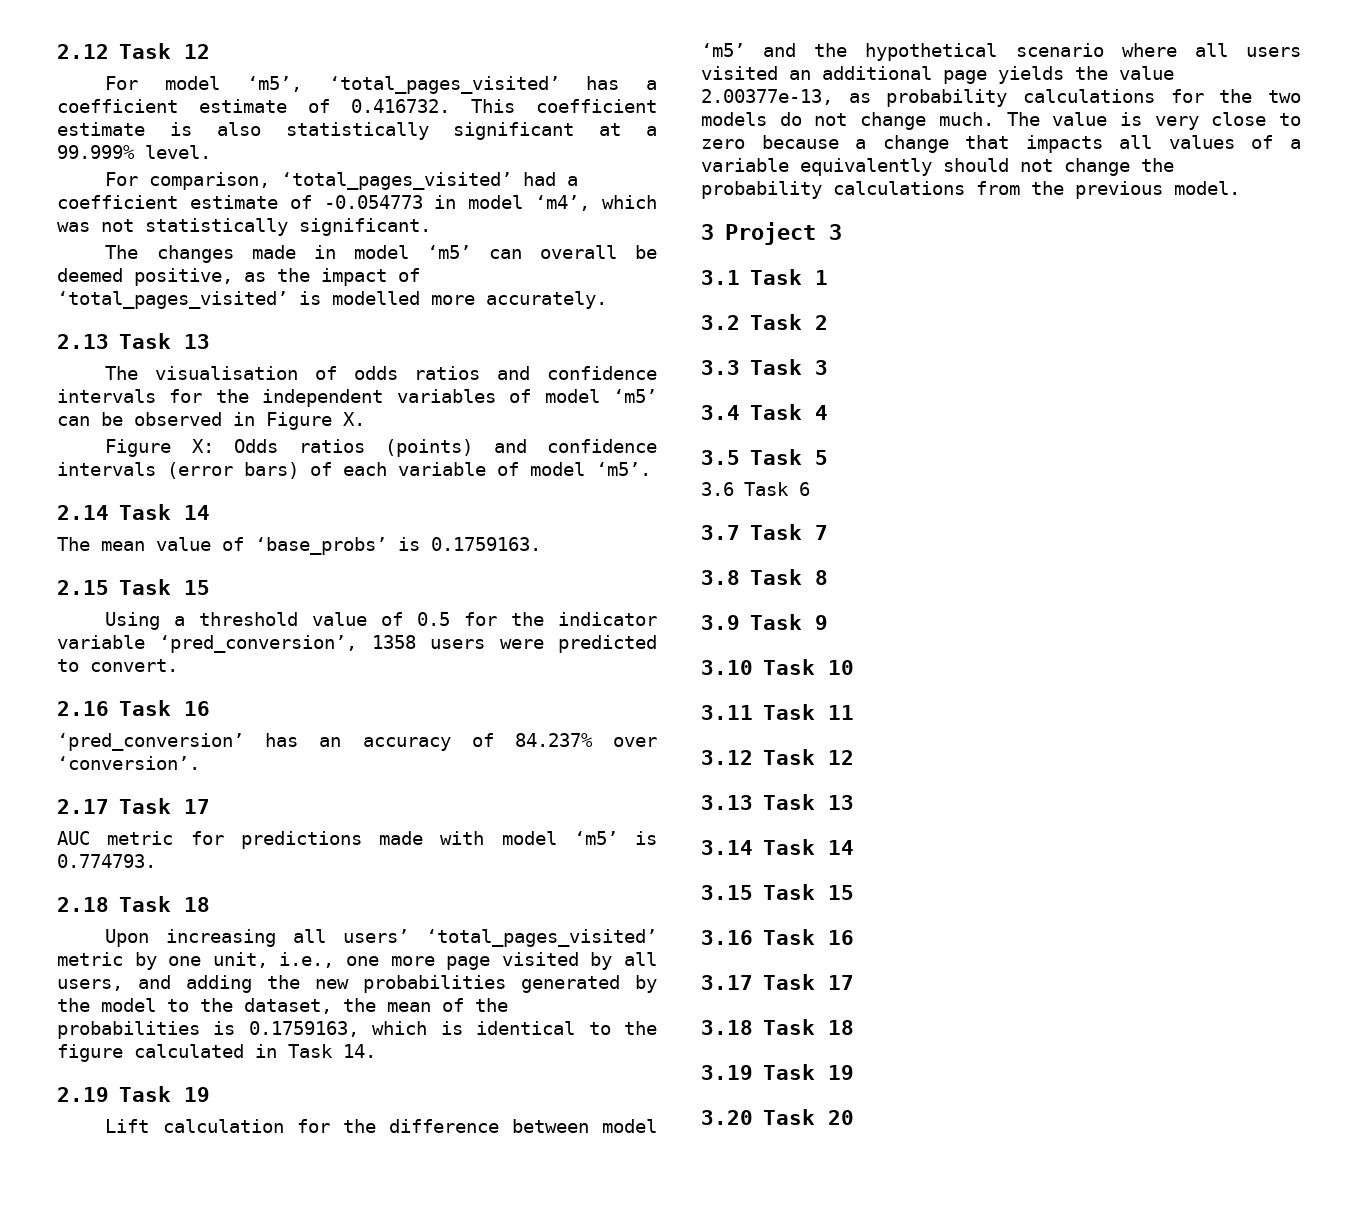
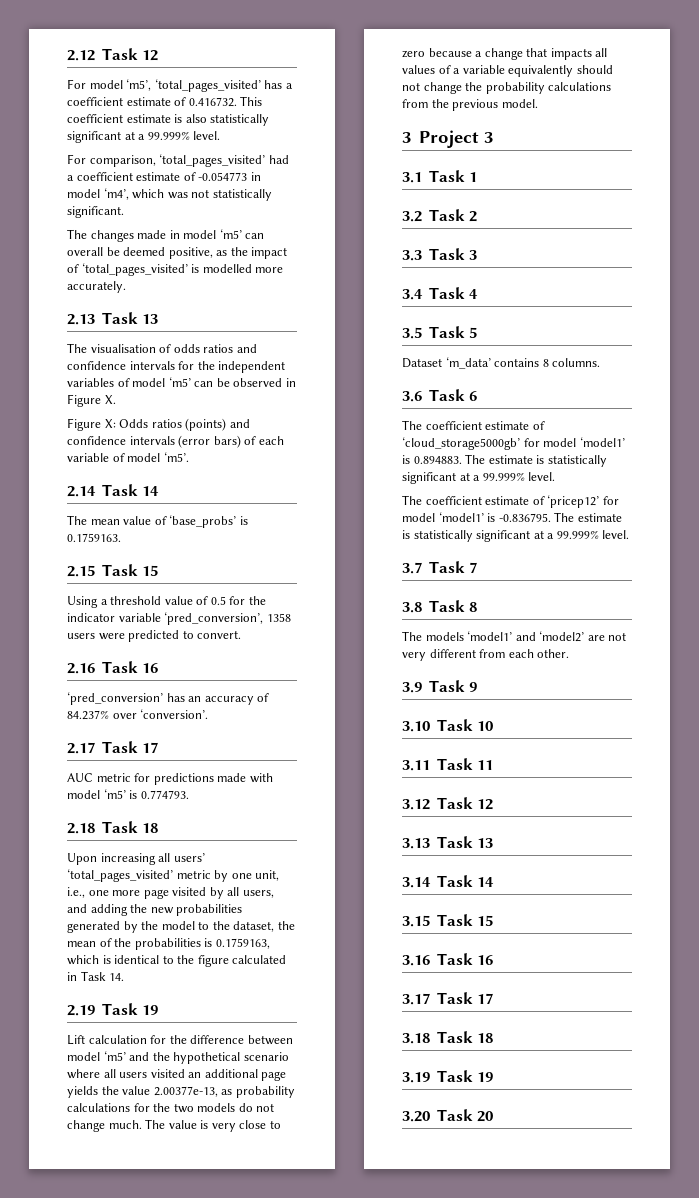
[701,482,810,496] 3.6 Task 6 -> [402,357,601,369] [402,389,477,402] [402,420,545,430] [402,437,625,450] [402,454,607,467] [402,472,556,484] [402,495,619,508] [402,512,622,522] [402,530,630,542] Dataset ‘m_data’ contains 8 columns. // 3.6 Task 6 // The coefficient estimate of ‘cloud_storage5000gb’ for model ‘model1’ is 0.894883. The estimate is statistically significant at a 99.999% level. // The coefficient estimate of ‘pricep12’ for model ‘model1’ is -0.836795. The estimate is statistically significant at a 99.999% level.
(828, 577) none -> [402,631,627,642] [402,649,570,661] // The models ‘model1’ and ‘model2’ are not very different from each other.

